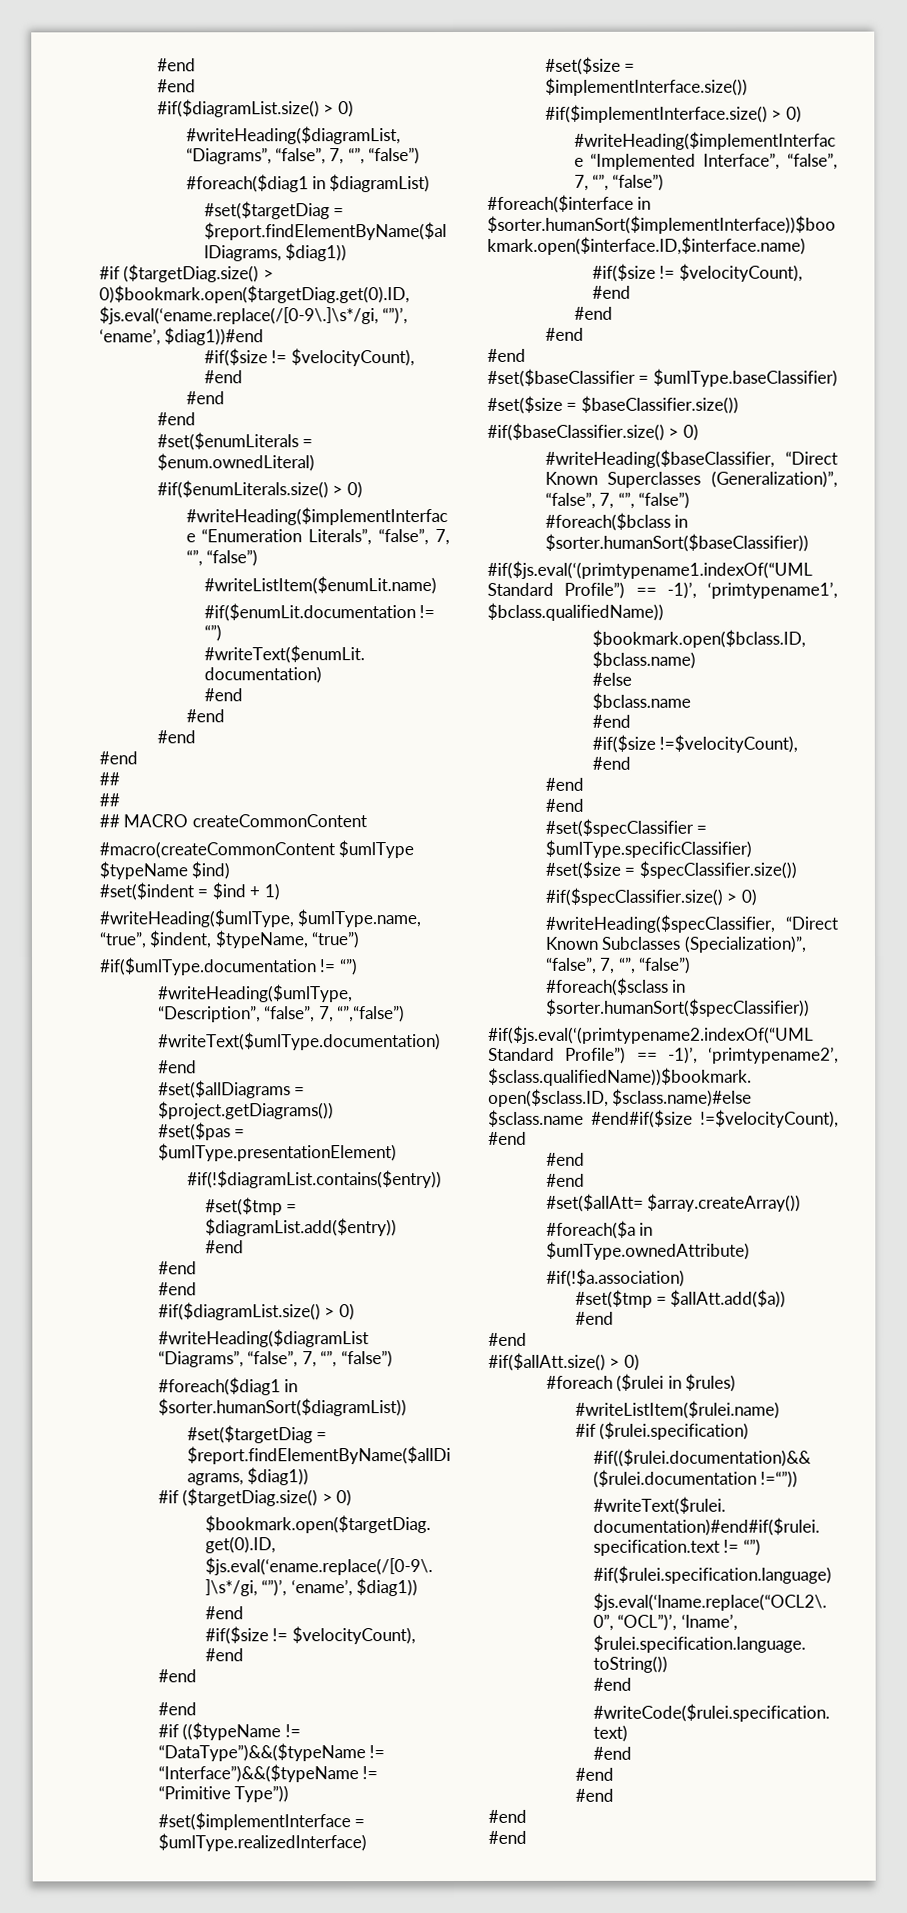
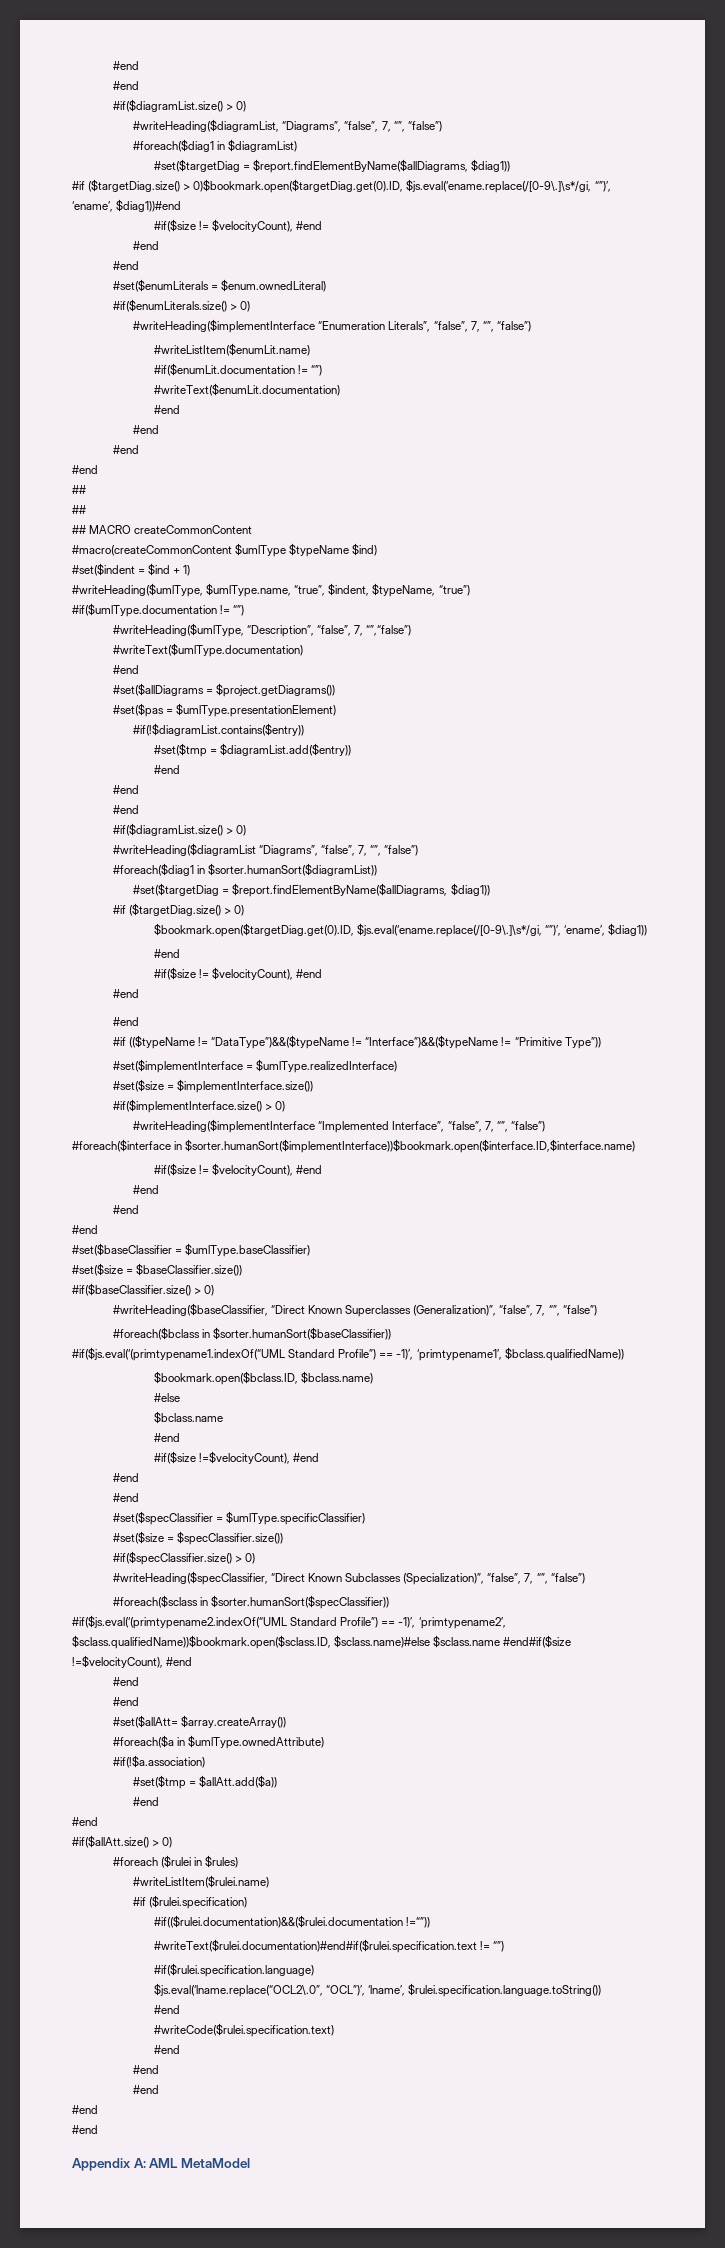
(527, 1837) none -> [72,2158,250,2171] // Appendix A: AML MetaModel

